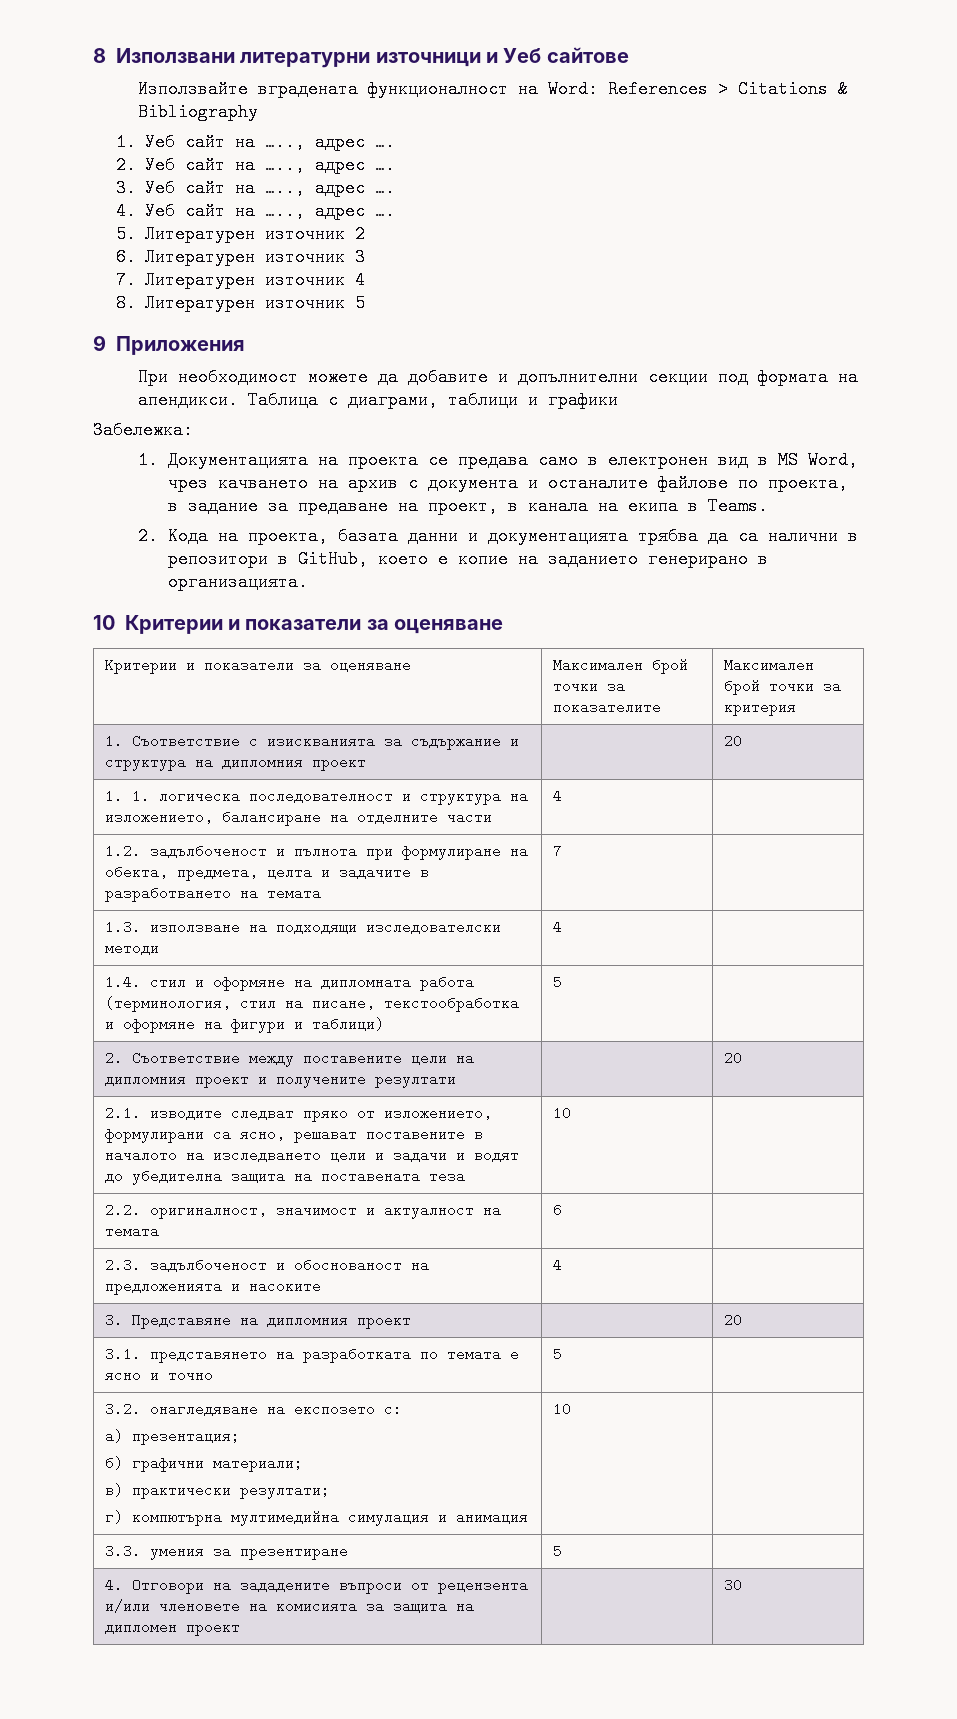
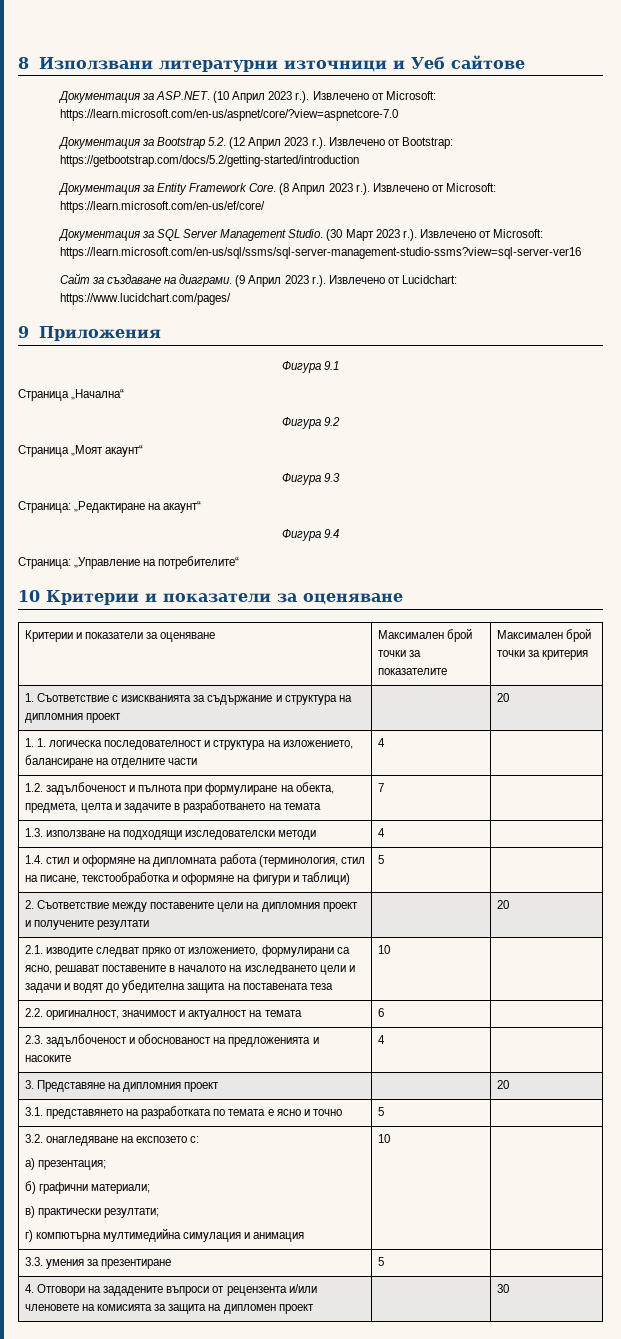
[138,80,849,98] [138,103,259,121] [115,133,396,151] [115,156,396,174] [115,179,396,197] [115,202,396,220] [115,225,366,243] [115,248,366,266] [115,271,366,289] [115,294,366,312] [93,335,245,355] [138,370,859,386] [138,391,619,409] [93,421,193,439] [138,451,858,469] [167,474,848,492] [167,497,768,515] [138,527,858,545] [167,550,768,568] [167,573,308,591] Използвайте вградената функционалност на Word: References > Citations & Bibliography // 1. Уеб сайт на ….., адрес …. // 2. Уеб сайт на ….., адрес …. // 3. Уеб сайт на ….., адрес …. // 4. Уеб сайт на ….., адрес …. // 5. Литературен източник 2 // 6. Литературен източник 3 // 7. Литературен източник 4 // 8. Литературен източник 5 // 9 Приложения // При необходимост можете да добавите и допълнителни секции под формата на апендикси. Таблица с диаграми, таблици и графики // Забележка: // 1. Документацията на проекта се предава само в електронен вид в MS Word, чрез качването на архив с документа и останалите файлове по проекта, в задание за предаване на проект, в канала на екипа в Teams. // 2. Кода на проекта, базата данни и документацията трябва да са налични в репозитори в GitHub, което е копие на заданието генерирано в организацията. -> [57,91,436,103] [59,109,398,121] [57,137,453,149] [59,155,359,167] [57,183,496,195] [59,201,265,213] [57,229,544,241] [59,247,581,259] [59,273,457,287] [59,293,231,305] [18,326,161,341] [281,361,340,373] [18,389,125,401] [281,417,341,429] [18,445,144,457] [281,473,341,485] [18,501,202,513] [281,529,340,541] [18,556,240,569] Документация за ASP.NET. (10 Април 2023 r.). Извлечено от Microsoft: https://learn.microsoft.com/en-us/aspnet/core/?view=aspnetcore-7.0 // Документация за Bootstrap 5.2. (12 Април 2023 r.). Извлечено от Bootstrap: https://getbootstrap.com/docs/5.2/getting-started/introduction // Документация за Entity Framework Core. (8 Април 2023 r.). Извлечено от Мicrosoft: https://learn.microsoft.com/en-us/ef/core/ // Документация за SQL Server Management Studio. (30 Март 2023 r.). Извлечено от Microsoft: https://learn.microsoft.com/en-us/sql/ssms/sql-server-management-studio-ssms?view=sql-server-ver16 // Сайт за създаване на диаграми. (9 Април 2023 r.). Извлечено от Lucidchart: https://www.lucidchart.com/pages/ // 9 Приложения // Фигура 9.1 // Страница „Начална“ // Фигура 9.2 // Страница „Моят акаунт“ // Фигура 9.3 // Страница: „Редактиране на акаунт“ // Фигура 9.4 // Страница: „Управление на потребителите“

